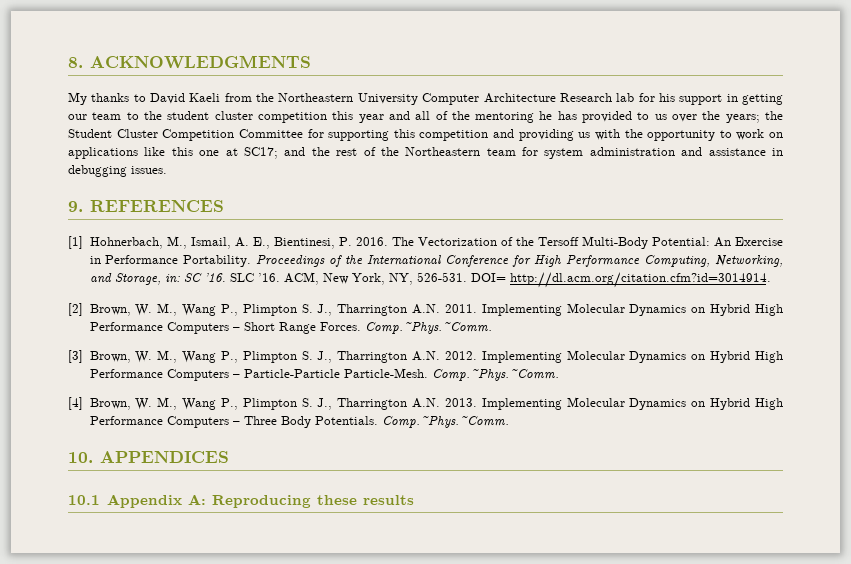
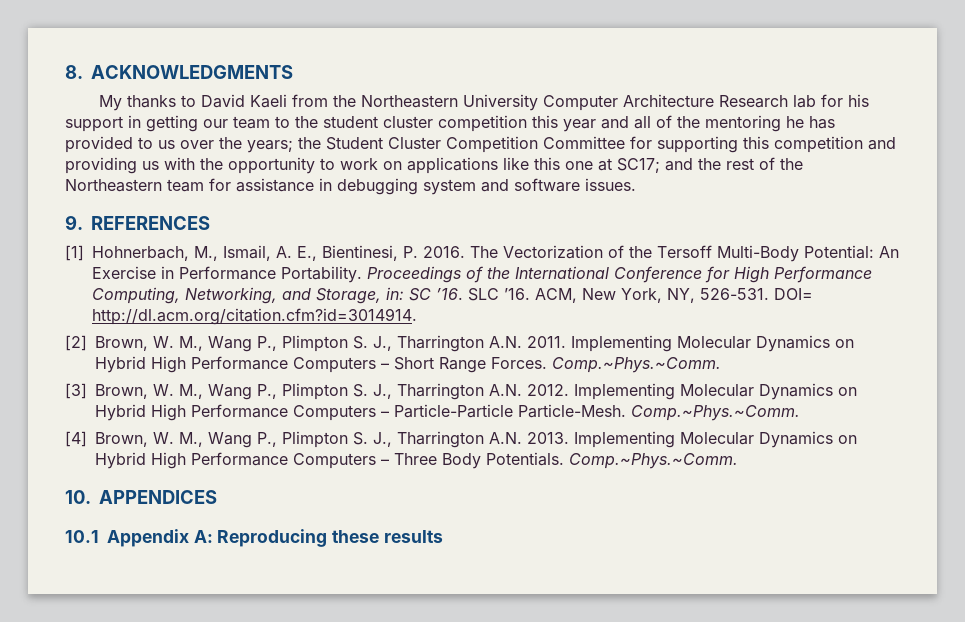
[544,147,784,159] [68,165,127,177] system administration and assistance in debugging -> [236,178,580,195] assistance in debugging system and software

